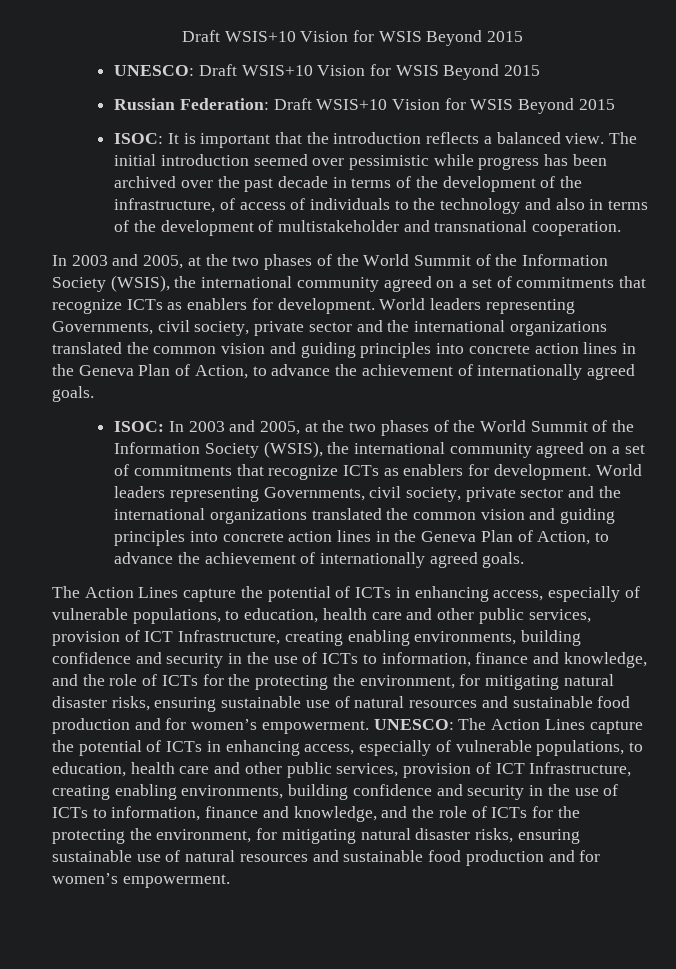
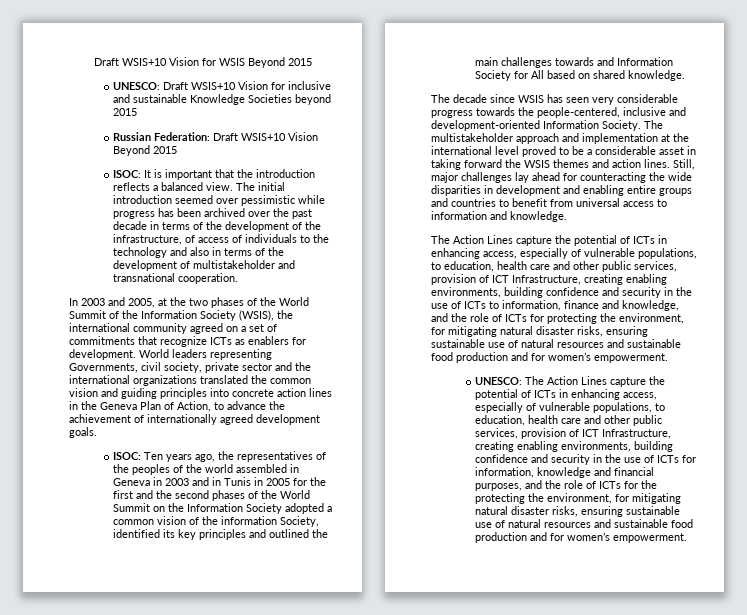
[395,64,500,80] WSIS Beyond -> [288,81,332,90] [113,94,332,105] inclusive and sustainable Knowledge Societies beyond
[444,98,514,110] for WSIS -> (319, 136) none
(635, 372) none -> [256,414,320,425] development
[168,420,635,436] [114,441,645,458] [114,464,642,480] [114,486,621,502] [114,508,616,524] [114,530,610,546] [114,552,525,568] In 2003 and 2005, at the two phases of the World Summit of the Information Society (WSIS), the international community agreed on a set of commitments that recognize ICTs as enablers for development. World leaders representing Governments, civil society, private sector and the international organizations translated the common vision and guiding principles into concrete action lines in the Geneva Plan of Action, to advance the achievement of internationally agreed goals. -> [144,451,327,462] [113,464,300,475] [113,477,327,486] [113,490,311,501] [113,503,333,514] [113,516,320,527] [113,529,329,540] [475,57,674,68] [475,70,686,81] [431,94,678,105] [431,107,686,118] [431,120,663,131] [431,133,689,144] [431,146,696,157] [431,159,695,170] [431,172,692,183] [431,185,692,196] [431,198,667,207] [431,211,567,222] Ten years ago, the representatives of the peoples of the world assembled in Geneva in 2003 and in Tunis in 2005 for the first and the second phases of the World Summit on the Information Society adopted a common vision of the information Society, identified its key principles and outlined the main challenges towards and Information Society for All based on shared knowledge. // The decade since WSIS has seen very considerable progress towards the people-centered, inclusive and development-oriented Information Society. The multistakeholder approach and implementation at the international level proved to be a considerable asset in taking forward the WSIS themes and action lines. Still, major challenges lay ahead for counteracting the wide disparities in development and enabling entire groups and countries to benefit from universal access to information and knowledge.
[228,674,251,686] the -> (544, 318) none
(369, 727) none -> (668, 358) //
[92,806,377,822] to information, finance and knowledge, -> [682,455,697,463] [475,467,655,478] [475,483,523,491] for information, knowledge and financial purposes,

